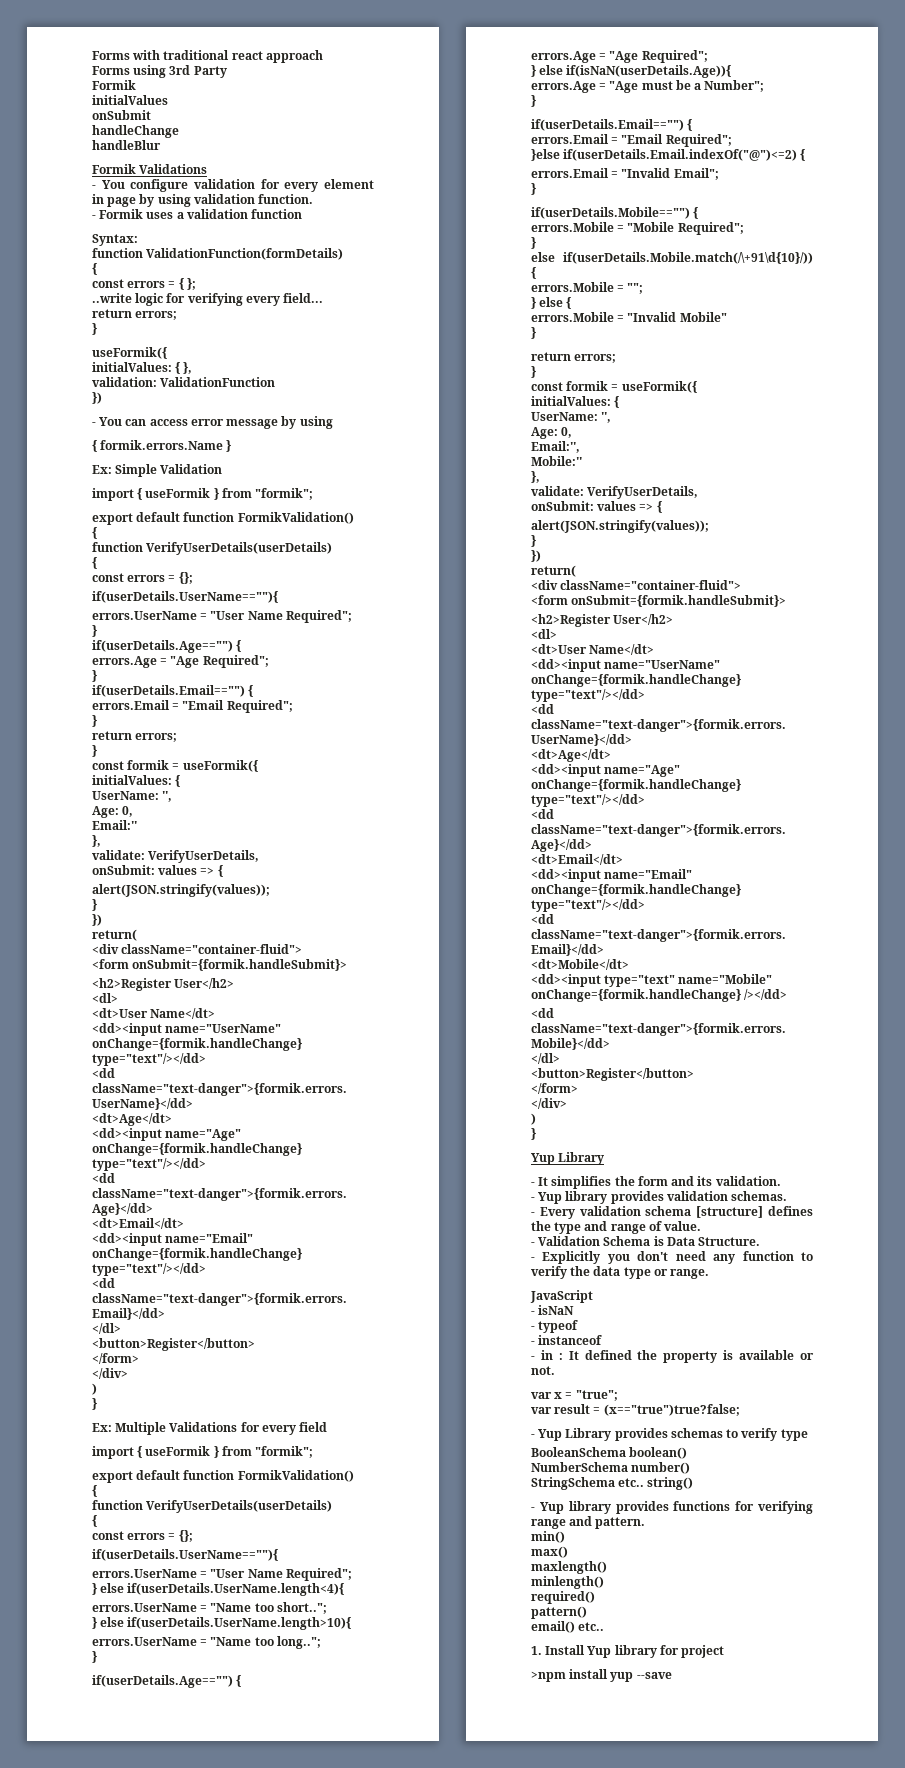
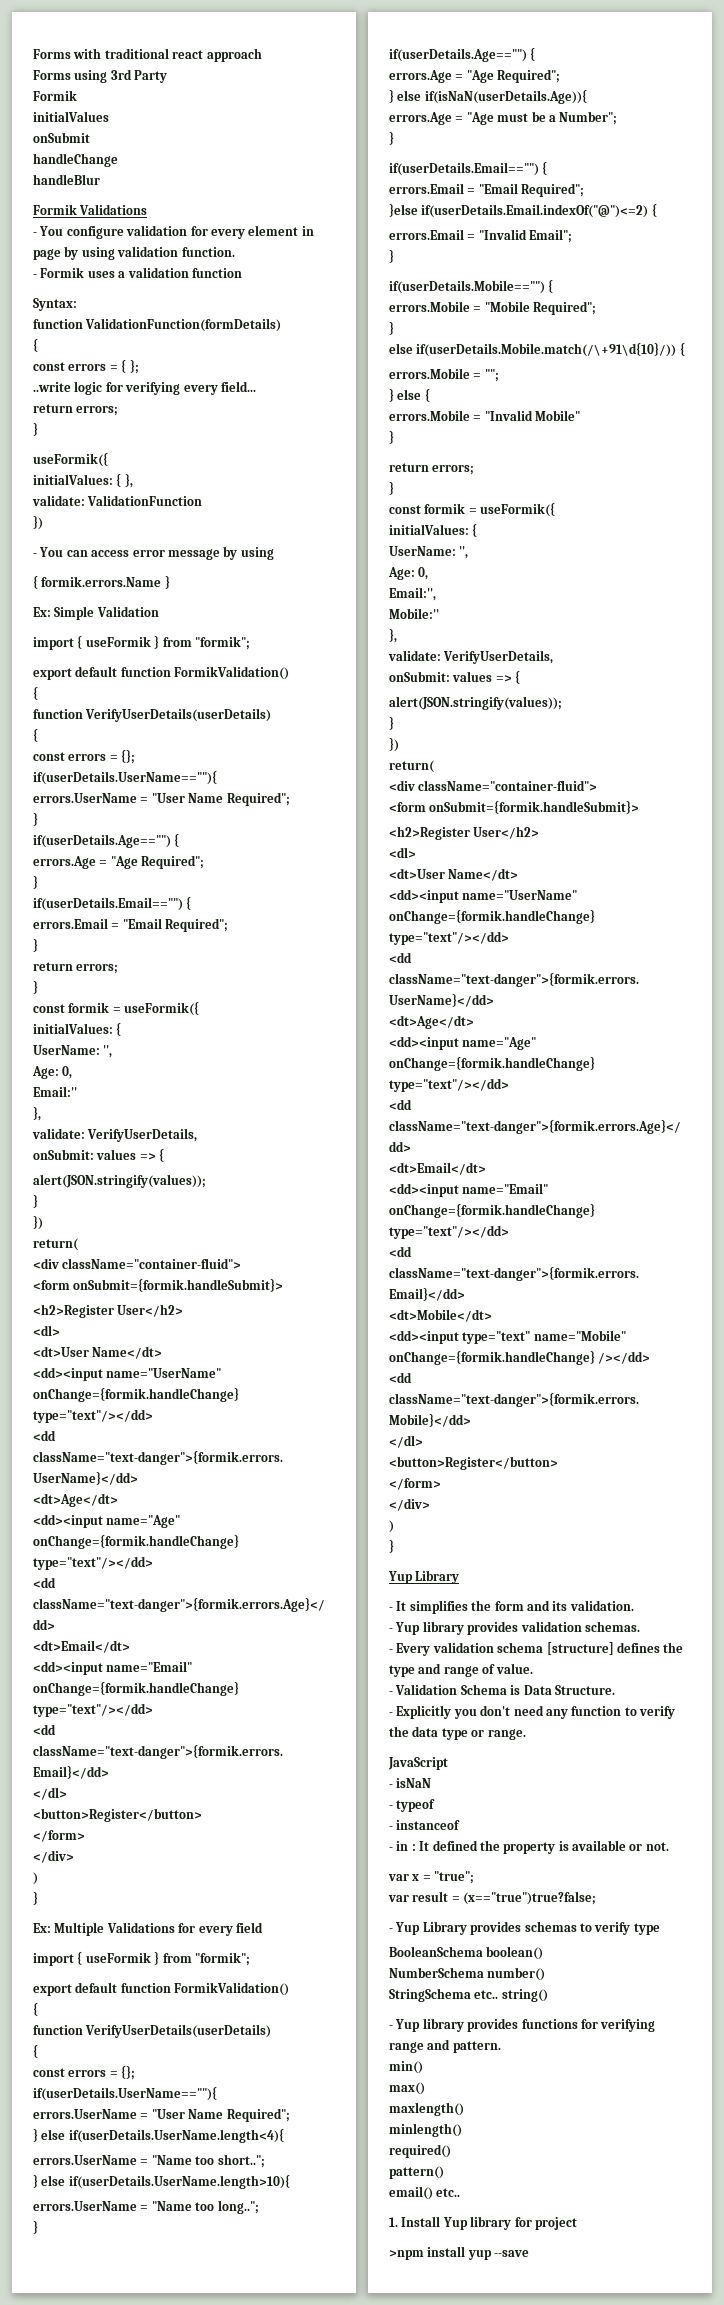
[92,377,157,387] validation: -> [32,495,85,506] validate:

